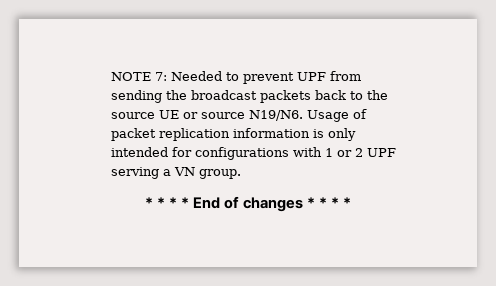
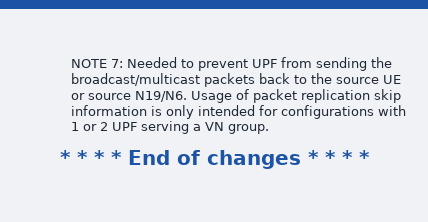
[190,90,257,100] broadcast -> [70,73,200,86] broadcast/multicast
(230, 134) none -> [373,89,401,103] skip

